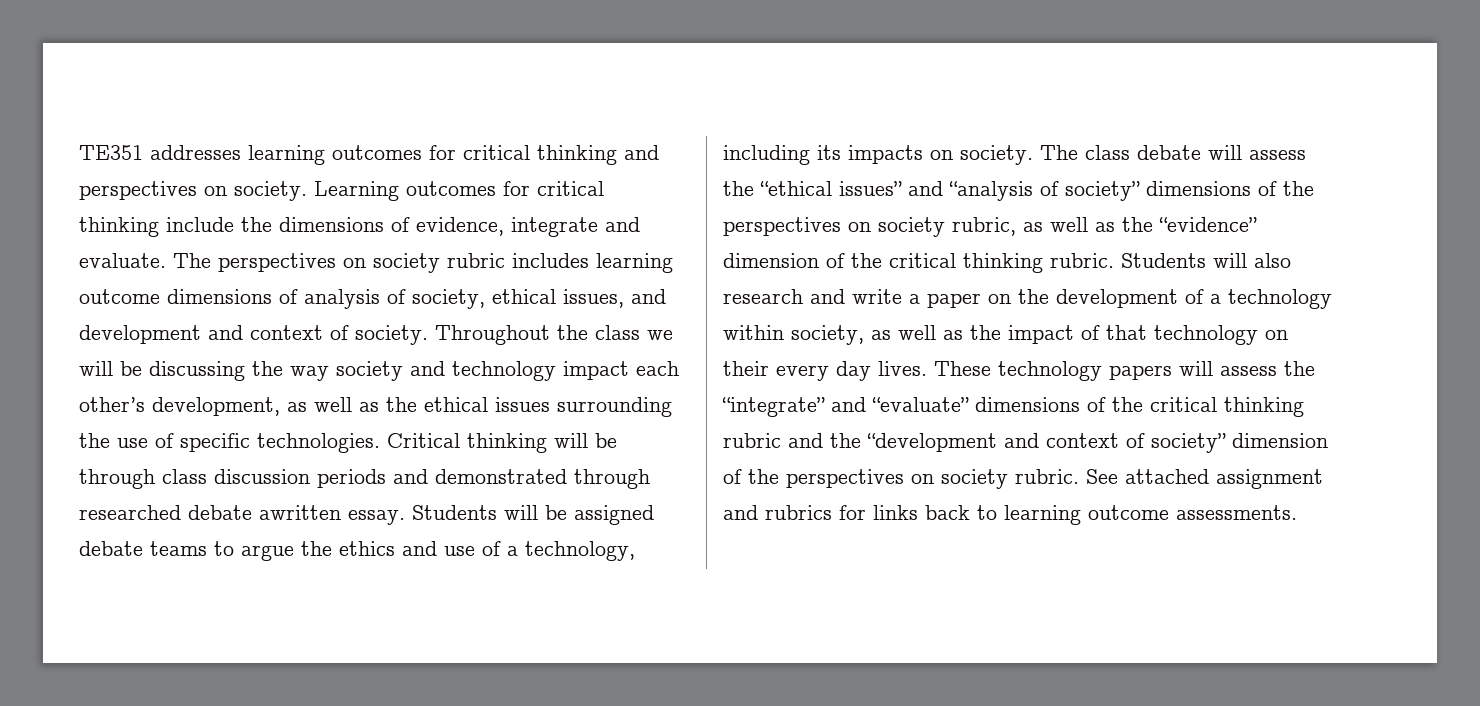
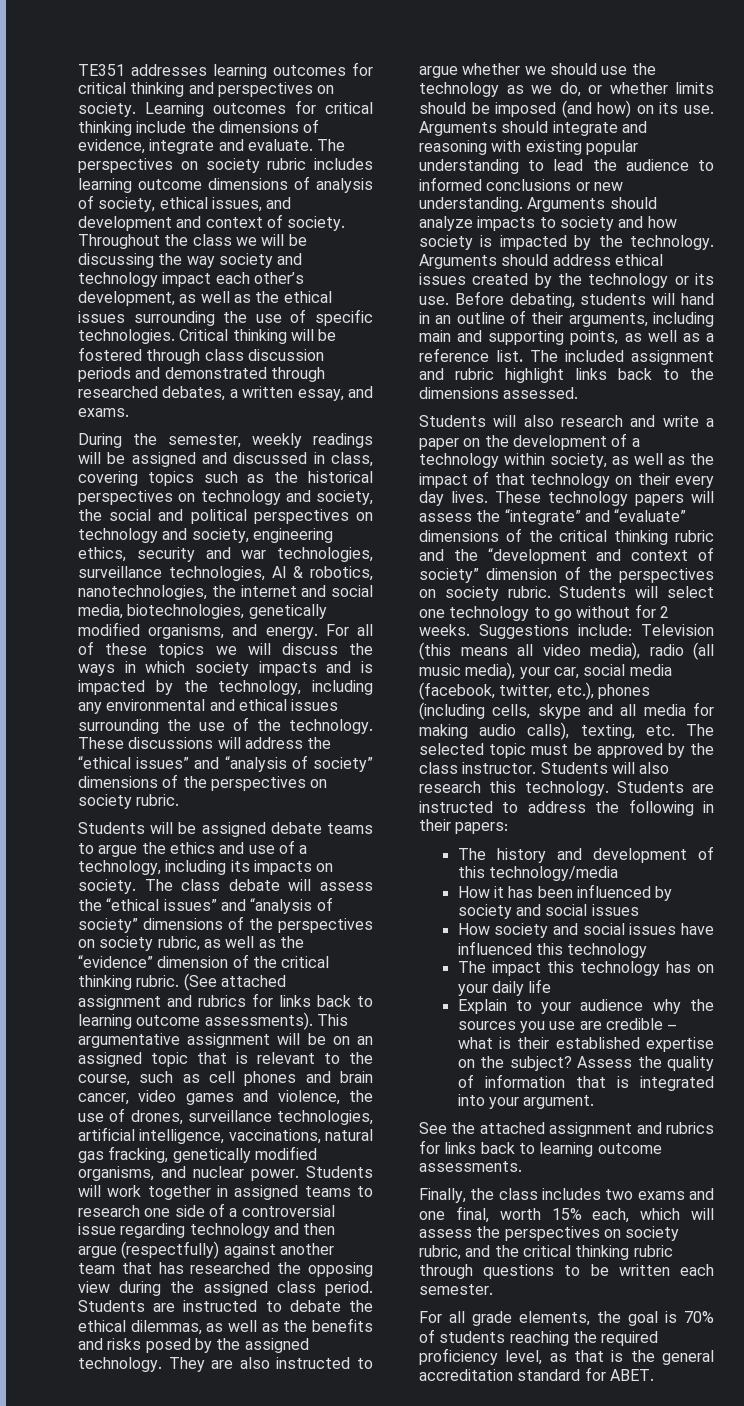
(617, 440) none -> [78,347,142,361] fostered
[188,505,405,525] debate awritten essay. -> [162,386,373,401] [78,408,129,417] [78,433,373,448] [78,452,374,467] [78,471,373,486] [78,490,373,505] [78,509,373,524] [78,528,333,543] [78,547,373,562] [78,566,373,581] [78,585,373,600] [78,604,327,619] [78,622,373,639] [78,641,373,658] [78,661,373,676] [78,680,373,695] [78,699,339,714] [78,717,373,734] [78,737,332,749] [78,755,374,772] [78,774,328,791] [78,794,180,809] debates, a written essay, and exams. // During the semester, weekly readings will be assigned and discussed in class, covering topics such as the historical perspectives on technology and society, the social and political perspectives on technology and society, engineering ethics, security and war technologies, surveillance technologies, AI & robotics, nanotechnologies, the internet and social media, biotechnologies, genetically modified organisms, and energy. For all of these topics we will discuss the ways in which society impacts and is impacted by the technology, including any environmental and ethical issues surrounding the use of the technology. These discussions will address the “ethical issues” and “analysis of society” dimensions of the perspectives on society rubric. //
(1114, 260) none -> [183,973,286,991] [78,993,373,1010] [78,1012,348,1030] [78,1033,373,1048] [78,1052,373,1067] [78,1071,373,1086] [78,1090,373,1105] [78,1108,373,1125] [78,1127,373,1144] [78,1146,317,1163] [78,1166,373,1181] [78,1185,374,1200] [78,1203,335,1217] [78,1223,336,1238] [78,1241,334,1259] [78,1262,374,1277] [78,1281,373,1296] [78,1300,373,1312] [78,1318,374,1335] [78,1338,309,1353] [78,1357,373,1372] [419,63,656,78] [419,82,714,97] [419,100,714,118] [419,121,647,136] [419,140,638,155] [419,159,714,174] [419,177,623,191] [419,197,657,212] [419,216,677,231] [419,235,714,250] [419,254,663,269] [419,273,714,288] [419,291,714,308] [419,310,714,327] [419,330,714,345] [419,348,714,365] [419,368,714,383] [419,387,579,399] (See attached assignment and rubrics for links back to learning outcome assessments). This argumentative assignment will be on an assigned topic that is relevant to the course, such as cell phones and brain cancer, video games and violence, the use of drones, surveillance technologies, artificial intelligence, vaccinations, natural gas fracking, genetically modified organisms, and nuclear power. Students will work together in assigned teams to research one side of a controversial issue regarding technology and then argue (respectfully) against another team that has researched the opposing view during the assigned class period. Students are instructed to debate the ethical dilemmas, as well as the benefits and risks posed by the assigned technology. They are also instructed to argue whether we should use the technology as we do, or whether limits should be imposed (and how) on its use. Arguments should integrate and reasoning with existing popular understanding to lead the audience to informed conclusions or new understanding. Arguments should analyze impacts to society and how society is impacted by the technology. Arguments should address ethical issues created by the technology or its use. Before debating, students will hand in an outline of their arguments, including main and supporting points, as well as a reference list. The included assignment and rubric highlight links back to the dimensions assessed. //
[1086,469,1118,484] See -> [559,586,714,598] [419,604,669,621] [419,624,714,639] [419,642,714,660] [419,662,672,680] [419,682,650,700] [419,702,714,720] [419,722,714,740] [419,743,714,758] [419,762,670,774] [419,781,714,796] [419,799,714,816] [419,819,509,834] [457,846,714,863] [457,866,618,881] [457,884,673,901] [457,904,639,919] [457,923,714,938] [457,941,648,958] [457,961,714,976] [457,979,552,996] [457,999,714,1014] [457,1018,678,1033] [457,1037,715,1052] [457,1056,714,1071] [457,1074,714,1091] [457,1094,595,1109] [419,1122,476,1134] Students will select one technology to go without for 2 weeks. Suggestions include: Television (this means all video media), radio (all music media), your car, social media (facebook, twitter, etc.), phones (including cells, skype and all media for making audio calls), texting, etc. The selected topic must be approved by the class instructor. Students will also research this technology. Students are instructed to address the following in their papers: // The history and development of this technology/media // How it has been influenced by society and social issues // How society and social issues have influenced this technology // The impact this technology has on your daily life // Explain to your audience why the sources you use are credible – what is their established expertise on the subject? Assess the quality of information that is integrated into your argument. // See the
(1297, 512) none -> [419,1188,714,1203] [419,1206,714,1223] [419,1226,680,1241] [419,1245,673,1260] [419,1264,714,1279] [419,1284,493,1295] [419,1311,714,1326] [419,1329,659,1346] [419,1348,714,1365] [419,1367,654,1381] // Finally, the class includes two exams and one final, worth 15% each, which will assess the perspectives on society rubric, and the critical thinking rubric through questions to be written each semester. // For all grade elements, the goal is 70% of students reaching the required proficiency level, as that is the general accreditation standard for ABET.

